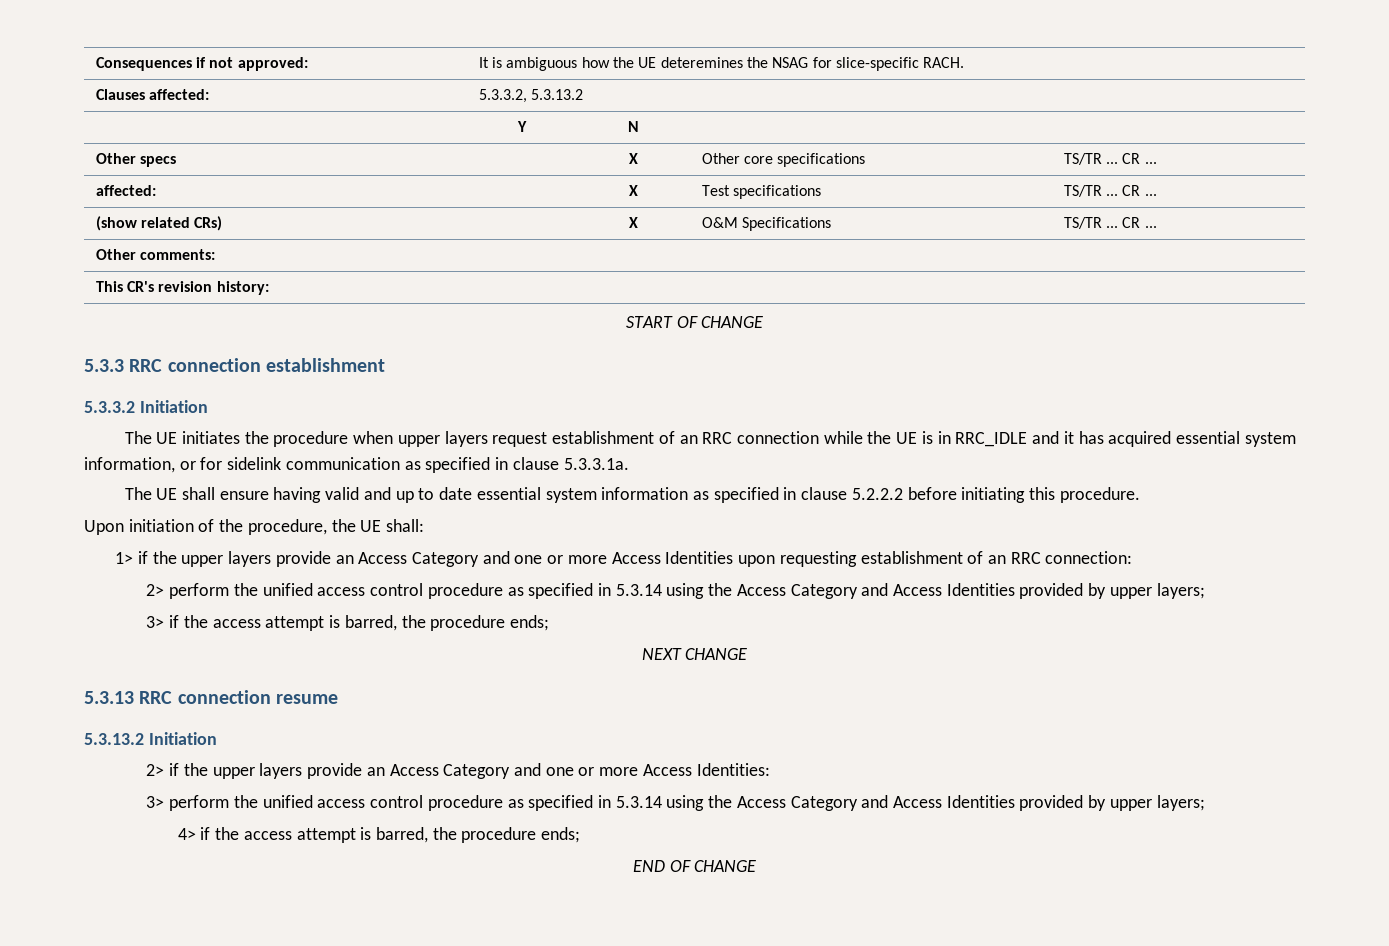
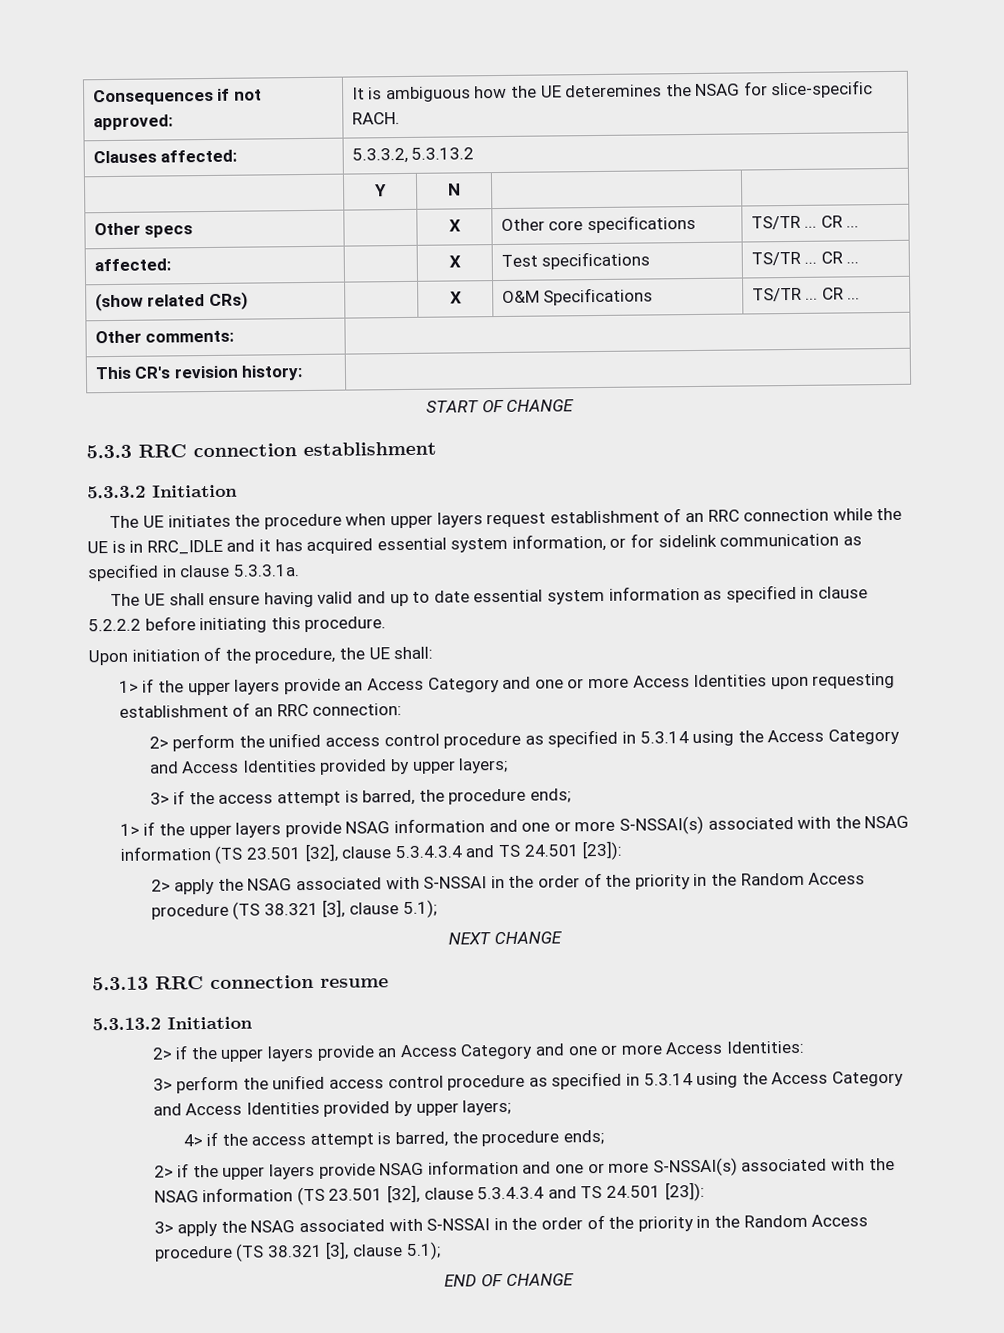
(549, 623) none -> [119,815,910,839] [119,840,623,864] [150,872,866,895] [150,899,437,920] // 1> if the upper layers provide NSAG information and one or more S-NSSAI(s) associated with the NSAG information (TS 23.501 [32], clause 5.3.4.3.4 and TS 24.501 [23]): // 2> apply the NSAG associated with S-NSSAI in the order of the priority in the Random Access procedure (TS 38.321 [3], clause 5.1);
(581, 835) none -> [153,1157,895,1180] [153,1181,705,1206] [153,1214,869,1237] [153,1241,441,1262] // 2> if the upper layers provide NSAG information and one or more S-NSSAI(s) associated with the NSAG information (TS 23.501 [32], clause 5.3.4.3.4 and TS 24.501 [23]): // 3> apply the NSAG associated with S-NSSAI in the order of the priority in the Random Access procedure (TS 38.321 [3], clause 5.1);

